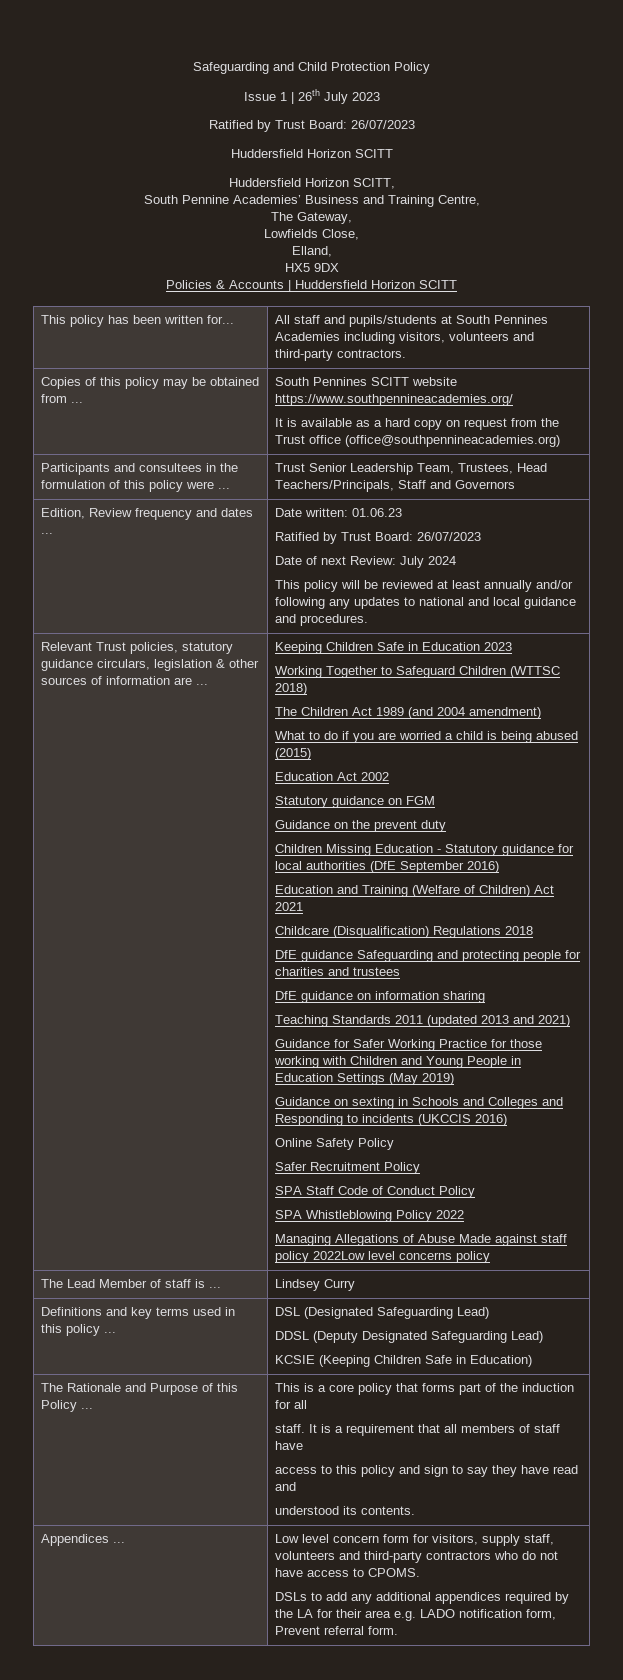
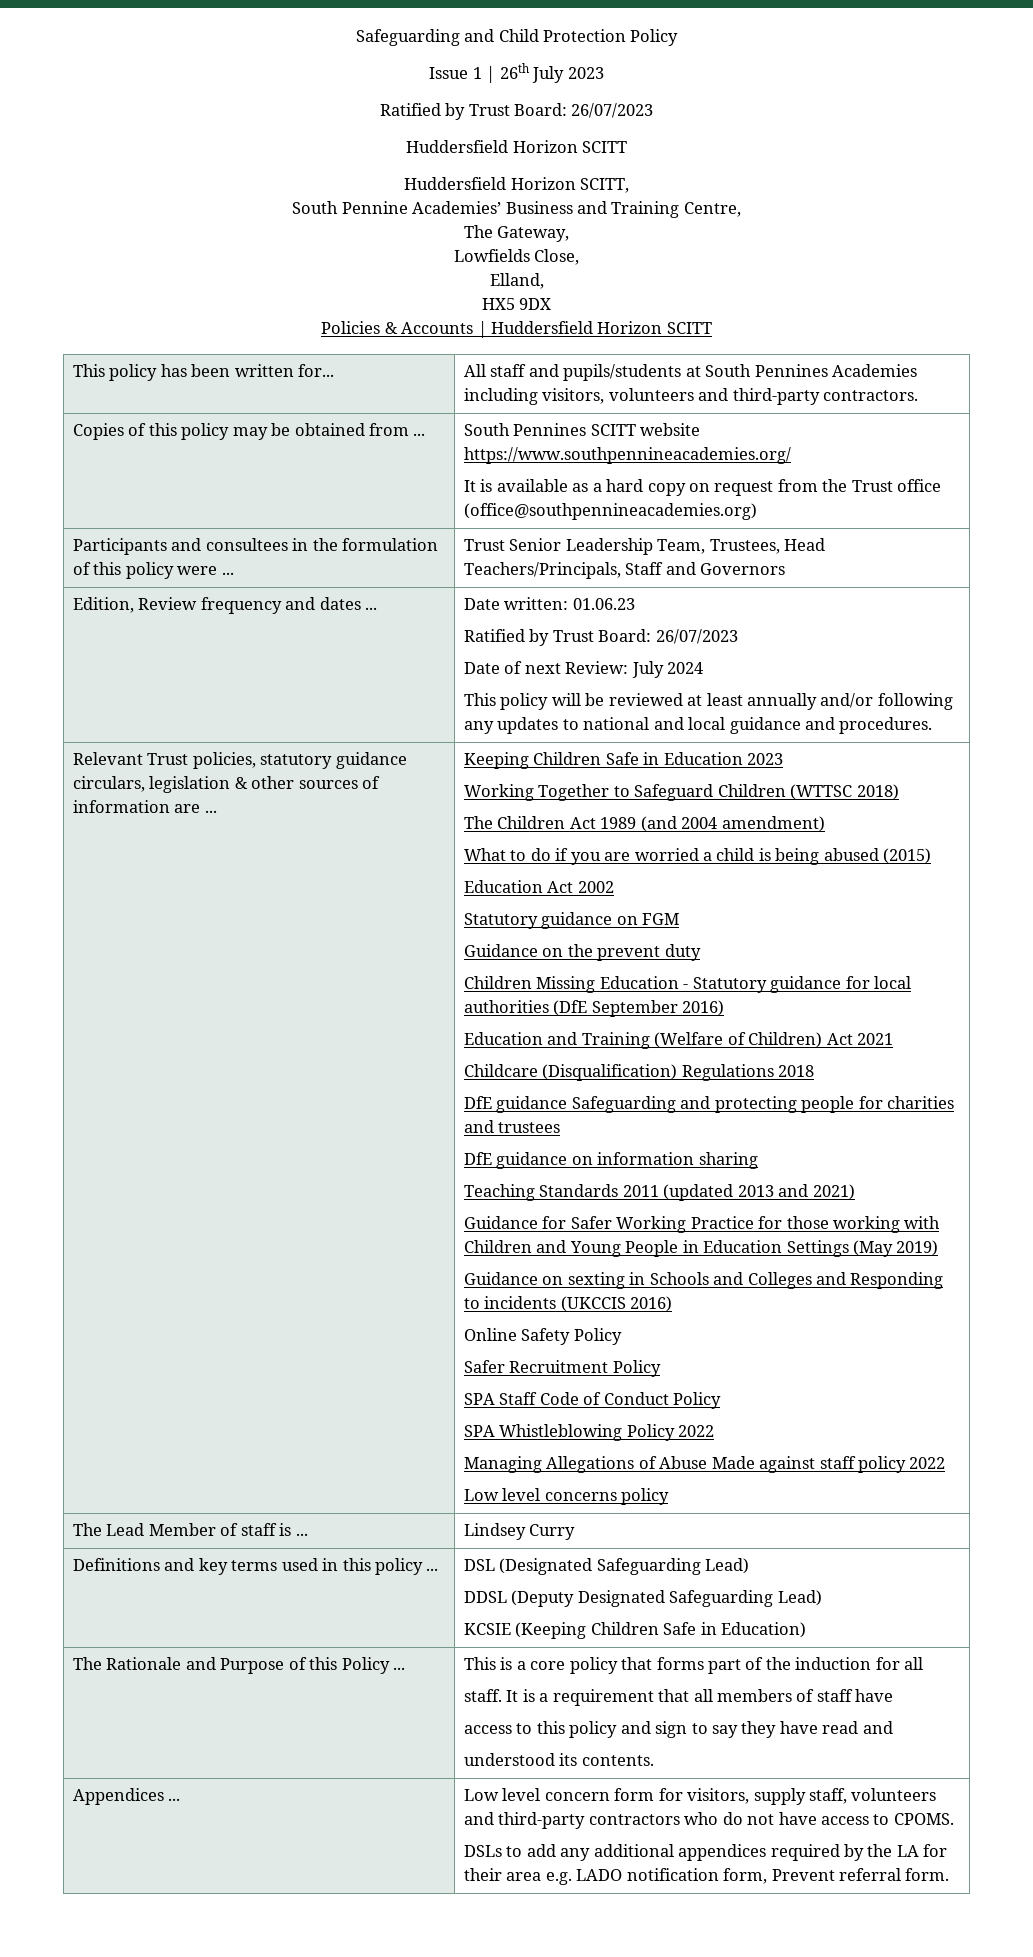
[313,1251,366,1260] 2022Low -> [909,1457,946,1469] [463,1489,499,1501] 2022 // Low

